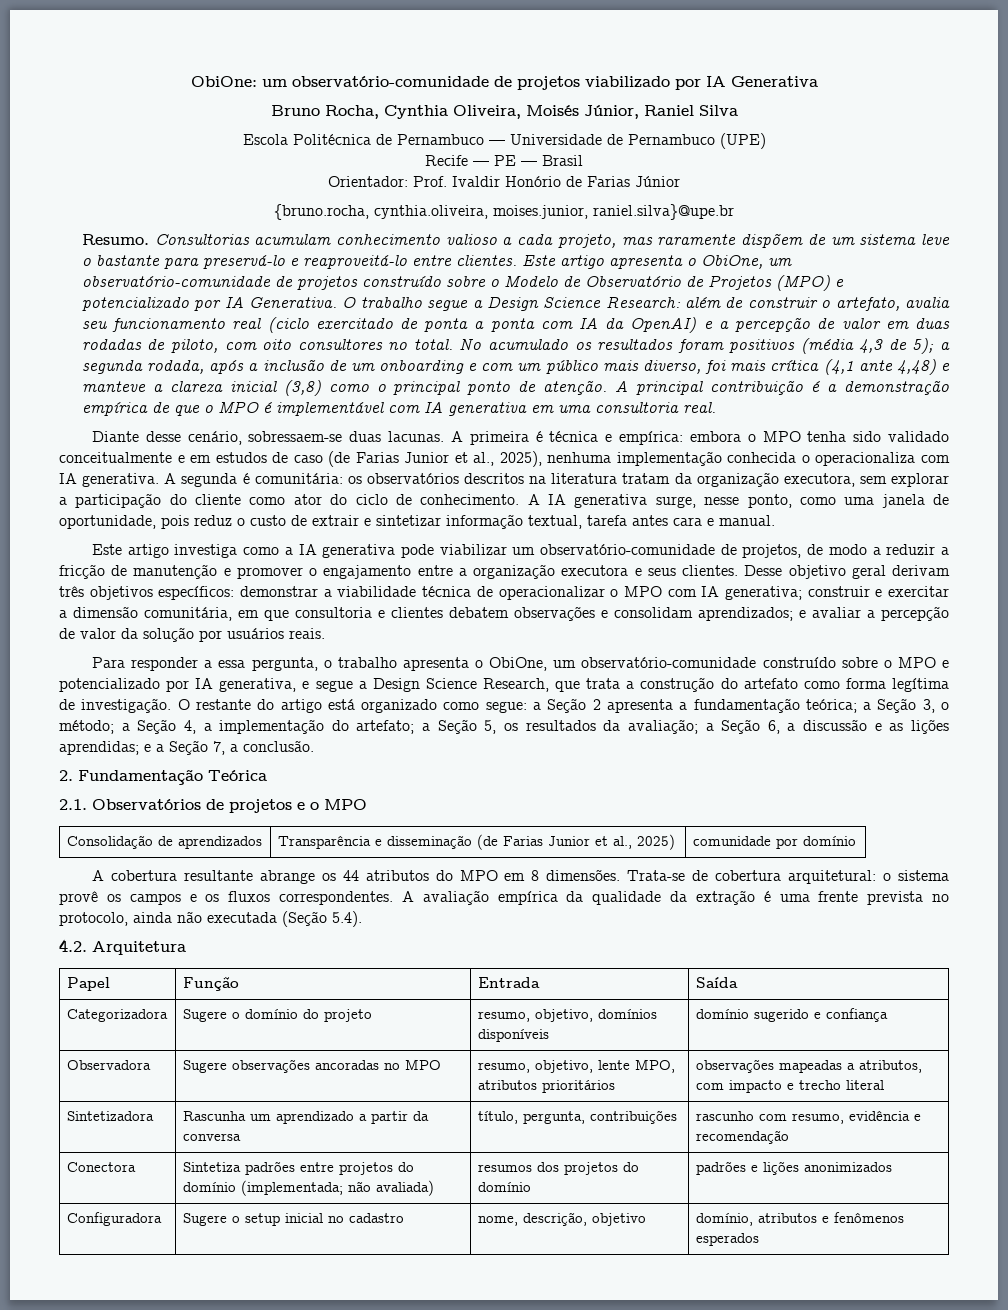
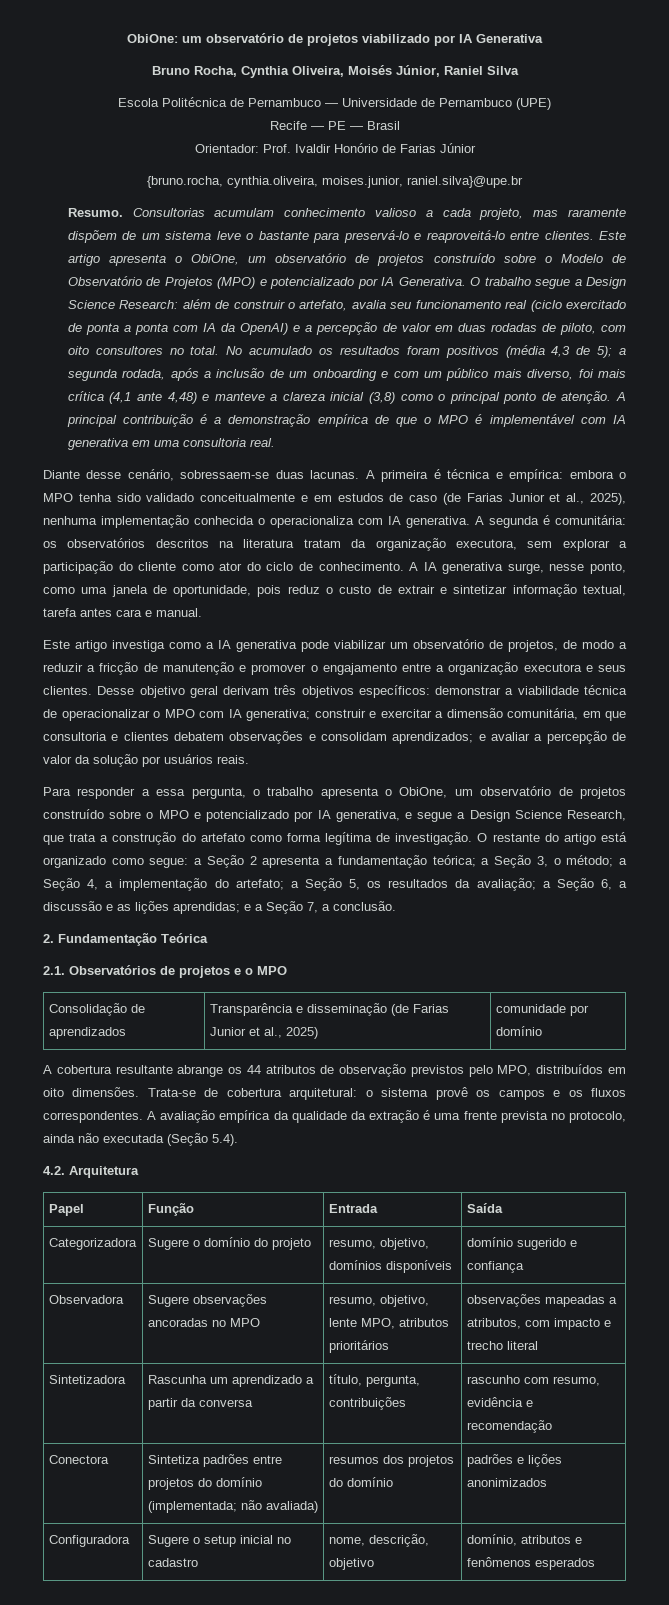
[291,76,489,87] observatório-comunidade -> [206,33,284,43] observatório
[81,276,271,287] observatório-comunidade -> [275,253,347,263] observatório
[540,544,716,555] observatório-comunidade -> [413,639,484,649] observatório
[581,657,757,668] observatório-comunidade -> [480,786,626,799] observatório de projetos
[435,870,540,881] do MPO em 8 -> [320,1064,626,1077] [43,1088,64,1097] de observação previstos pelo MPO, distribuídos em oito

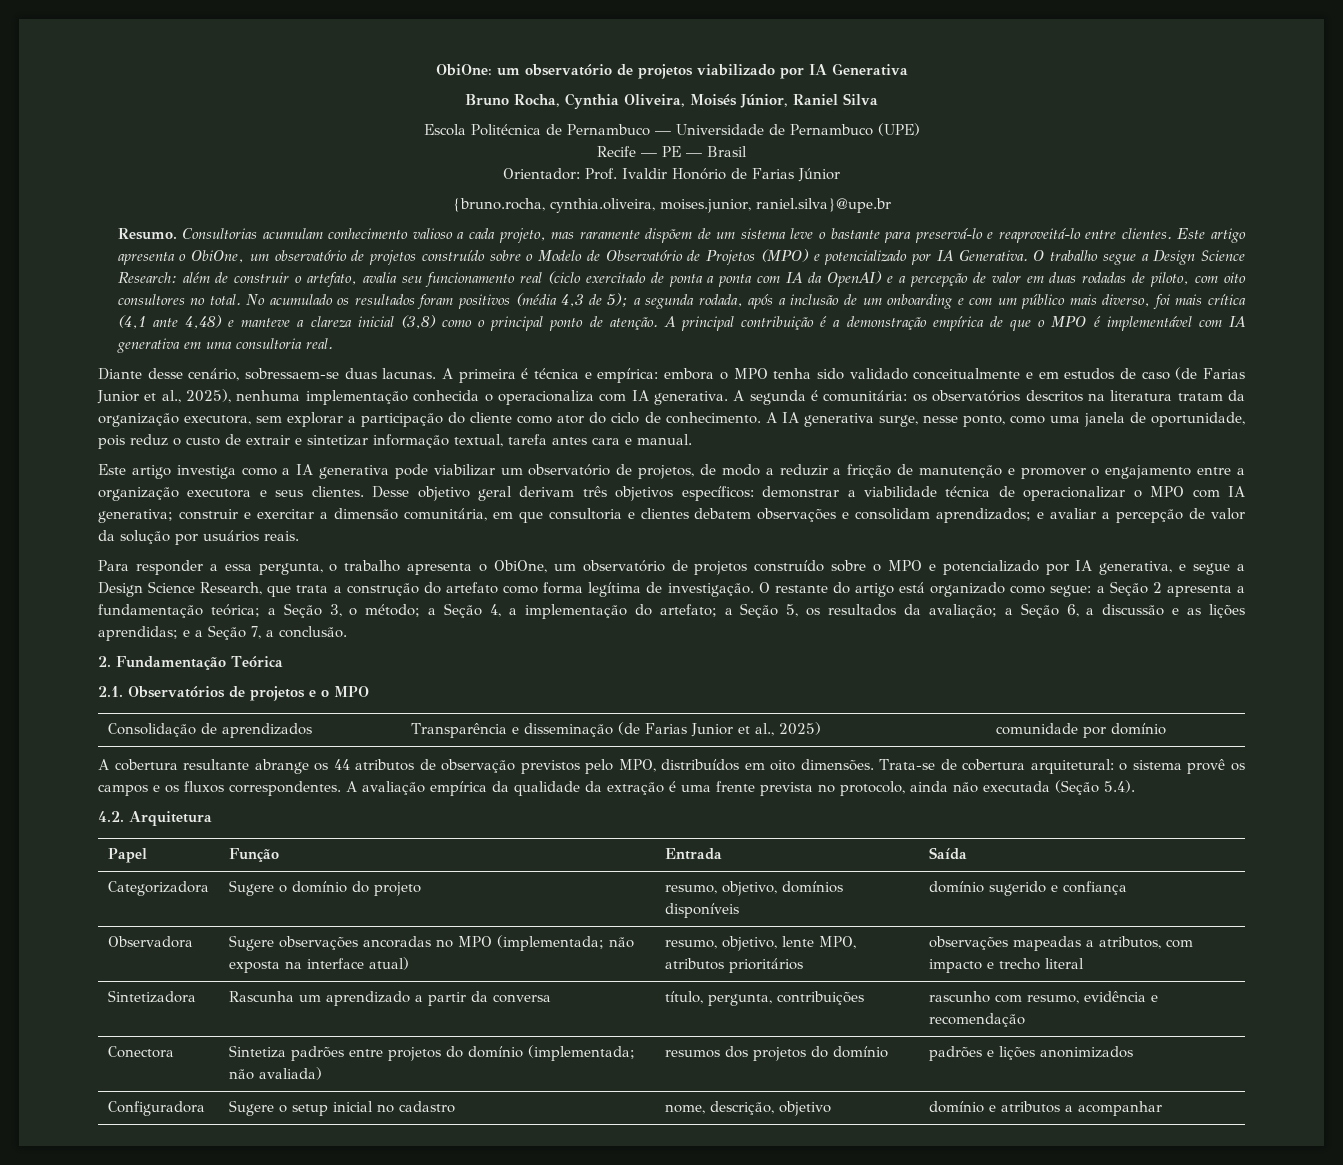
(260, 1322) none -> [496,935,634,951] [228,957,409,973] (implementada; não exposta na interface atual)
[466,1534,582,1546] [466,1557,595,1570] domínio, atributos e fenômenos esperados -> [928,1101,1162,1116] domínio e atributos a acompanhar

